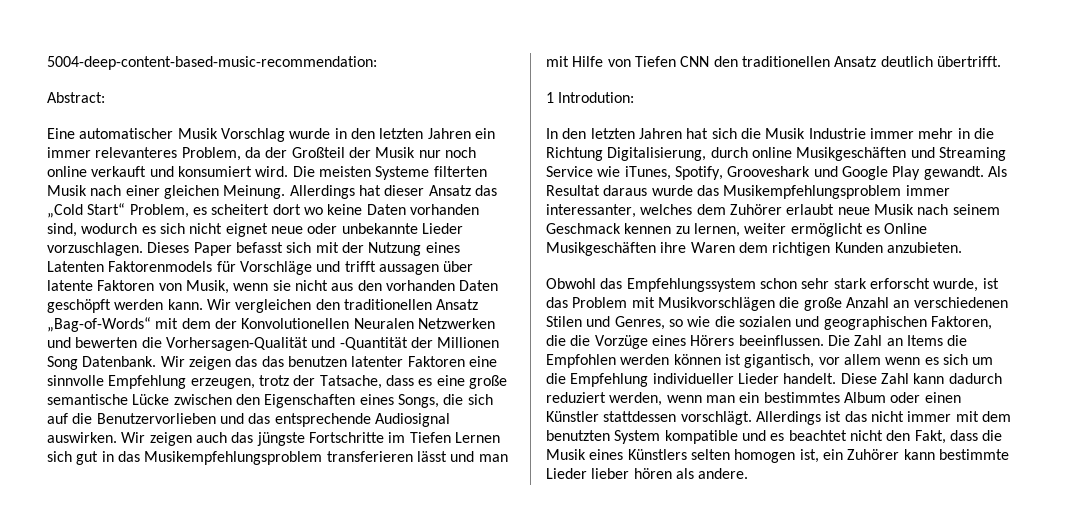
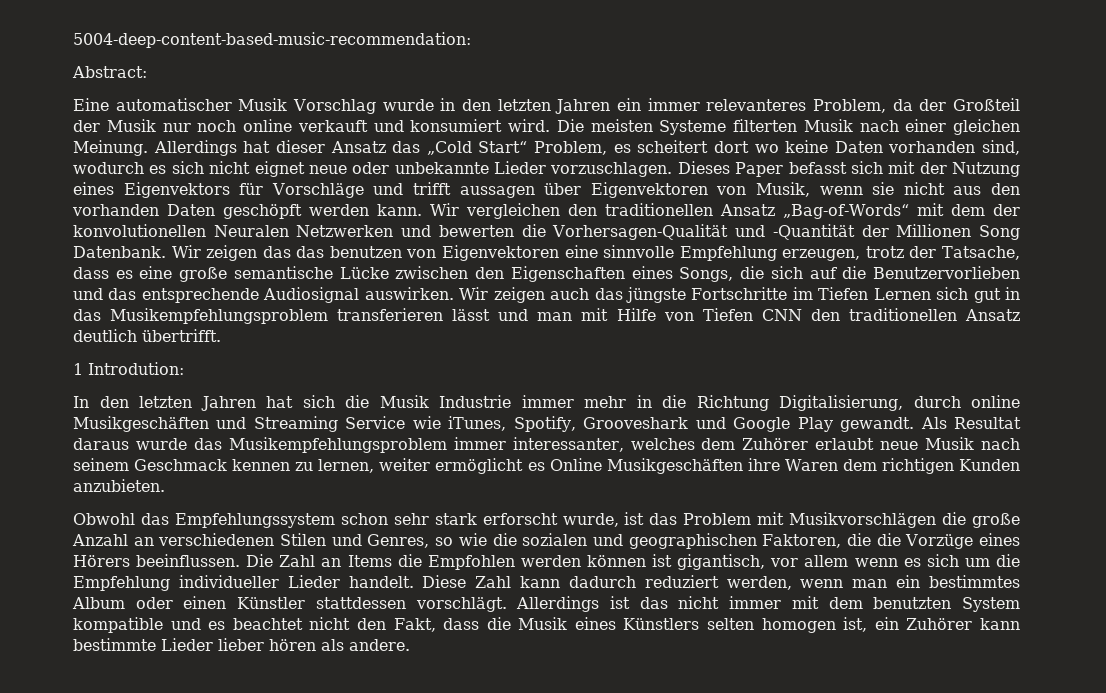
[47,261,213,272] Latenten Faktorenmodels -> [123,182,230,198] Eigenvektors
[47,280,155,291] latente Faktoren -> [590,182,708,198] Eigenvektoren
[241,318,350,329] Konvolutionellen -> [73,224,206,237] konvolutionellen
[351,356,465,367] latenter Faktoren -> [406,245,560,261] von Eigenvektoren

